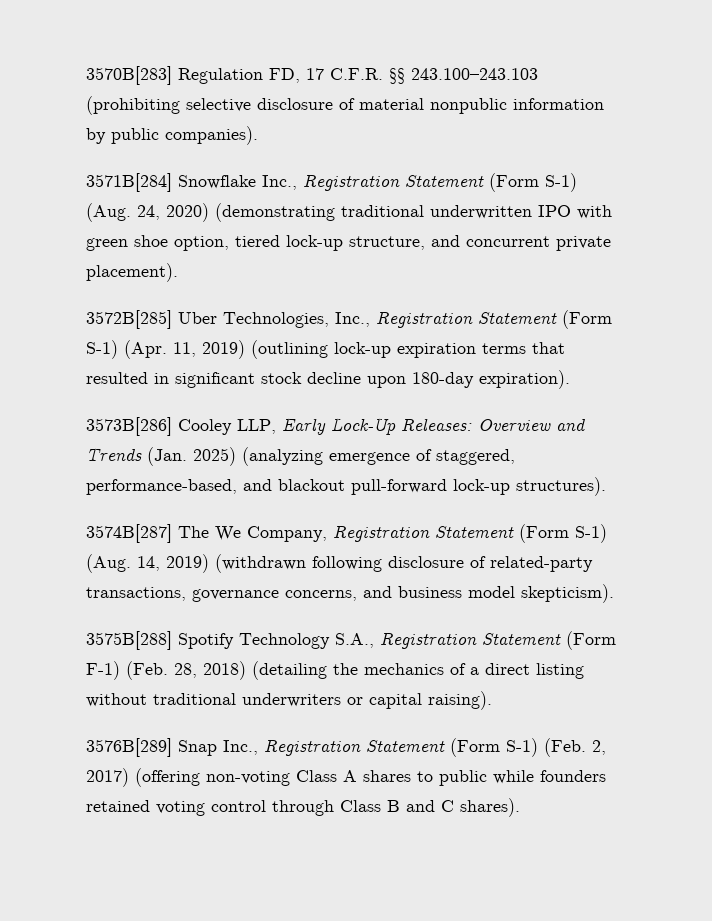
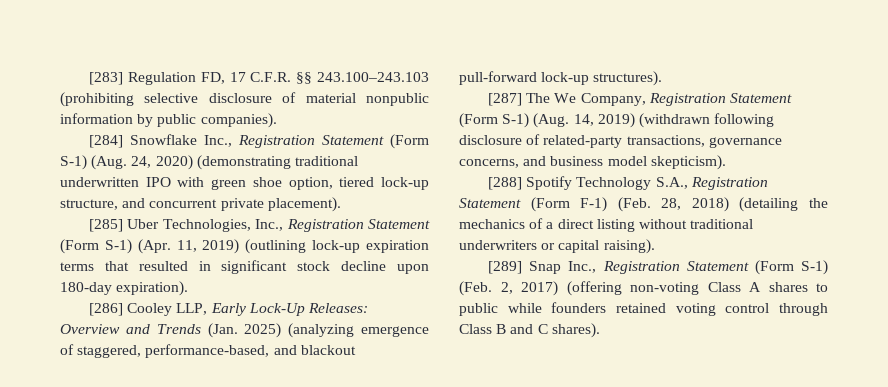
[86,66,172,85] 3570B[283] -> [89,72,124,85] [283]
[86,173,172,192] 3571B[284] -> [89,135,124,148] [284]
[86,310,172,329] 3572B[285] -> [89,219,124,232] [285]
[86,417,172,436] 3573B[286] -> [89,303,124,316] [286]
[86,524,172,543] 3574B[287] -> [488,93,523,106] [287]
[86,631,172,650] 3575B[288] -> [488,177,523,190] [288]
[86,738,172,757] 3576B[289] -> [488,261,523,274] [289]

